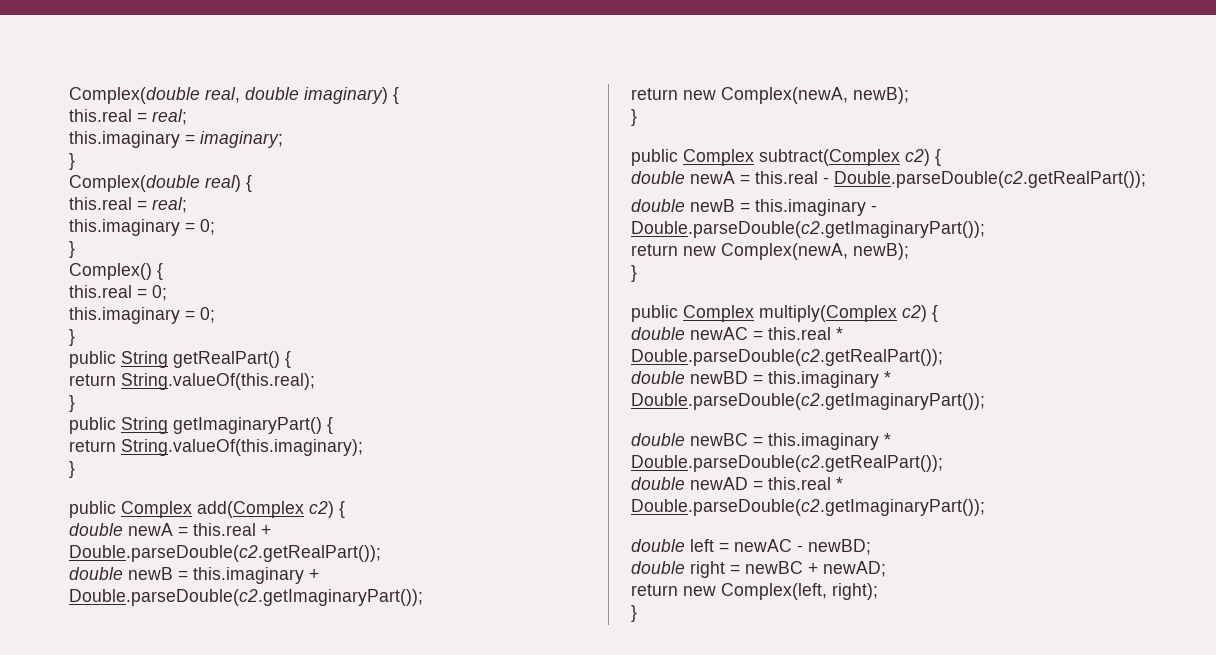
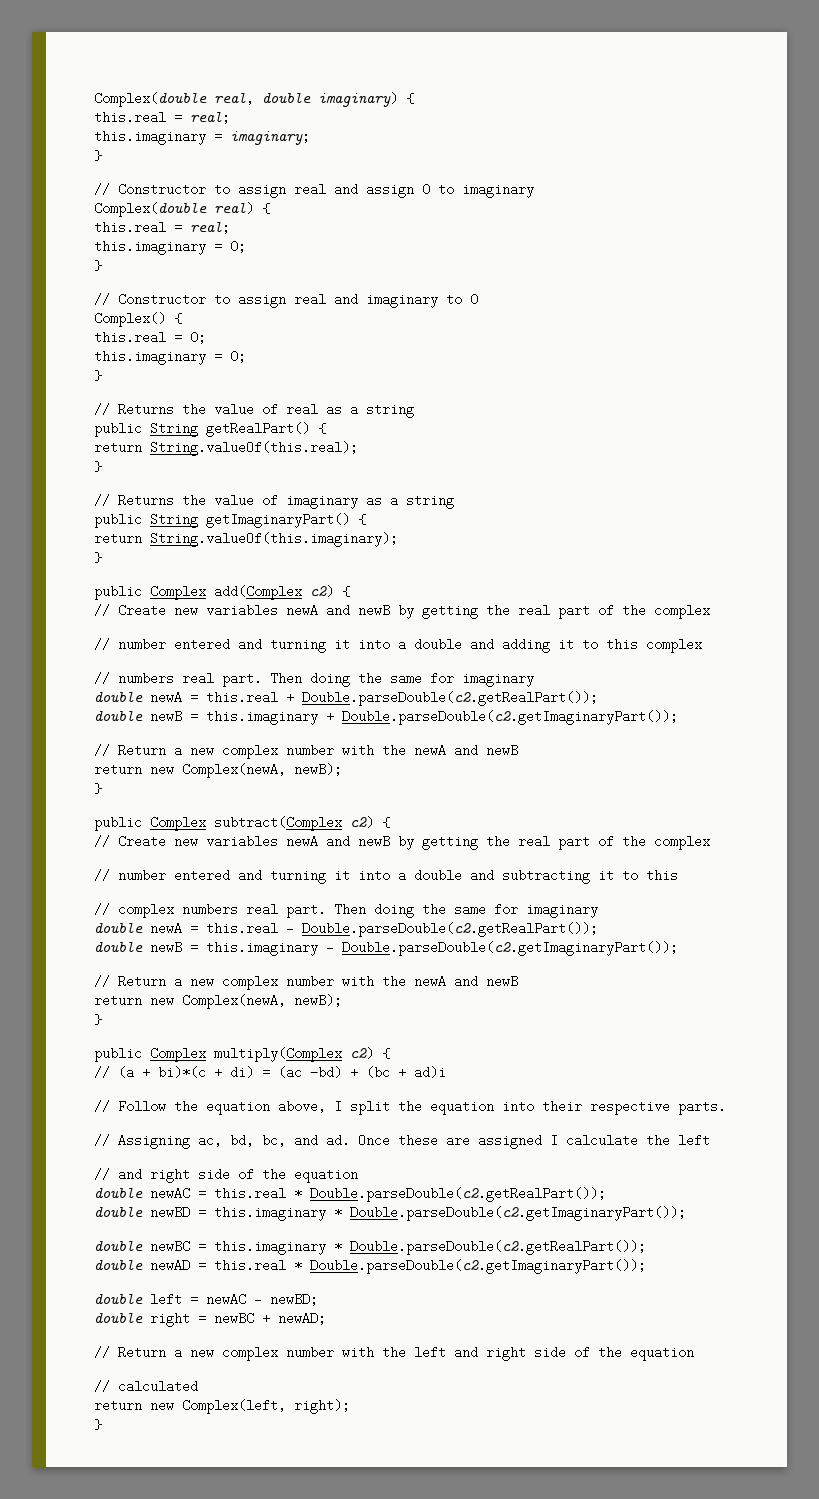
(75, 161) none -> [94,183,534,198] // // Constructor to assign real and assign 0 to imaginary
(75, 249) none -> [94,293,478,308] // // Constructor to assign real and imaginary to 0
(75, 337) none -> [94,403,414,418] // // Returns the value of real as a string
(75, 403) none -> [94,494,454,509] // // Returns the value of imaginary as a string
(345, 509) none -> [94,604,710,619] [94,638,702,653] [94,672,534,687] // // Create new variables newA and newB by getting the real part of the complex // // number entered and turning it into a double and adding it to this complex // // numbers real part. Then doing the same for imaginary
(423, 597) none -> [94,744,518,759] // // Return a new complex number with the newA and newB
(941, 157) none -> [94,835,710,850] [94,869,678,884] [94,903,598,918] // // Create new variables newA and newB by getting the real part of the complex // // number entered and turning it into a double and subtracting it to this // // complex numbers real part. Then doing the same for imaginary
(985, 229) none -> [94,975,518,990] // // Return a new complex number with the newA and newB
(938, 313) none -> [94,1066,446,1079] [94,1100,726,1115] [94,1134,710,1149] [94,1168,358,1183] // // (a + bi)*(c + di) = (ac −bd) + (bc + ad)i // // Follow the equation above, I split the equation into their respective parts. // // Assigning ac, bd, bc, and ad. Once these are assigned I calculate the left // // and right side of the equation
(886, 569) none -> [94,1346,694,1361] [94,1380,198,1393] // // Return a new complex number with the left and right side of the equation // // calculated

